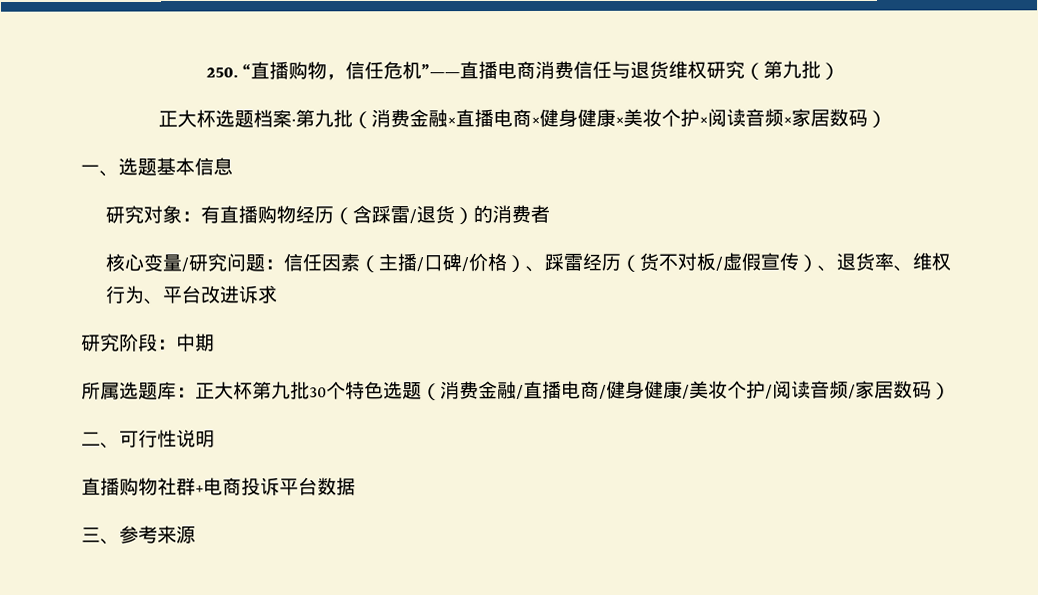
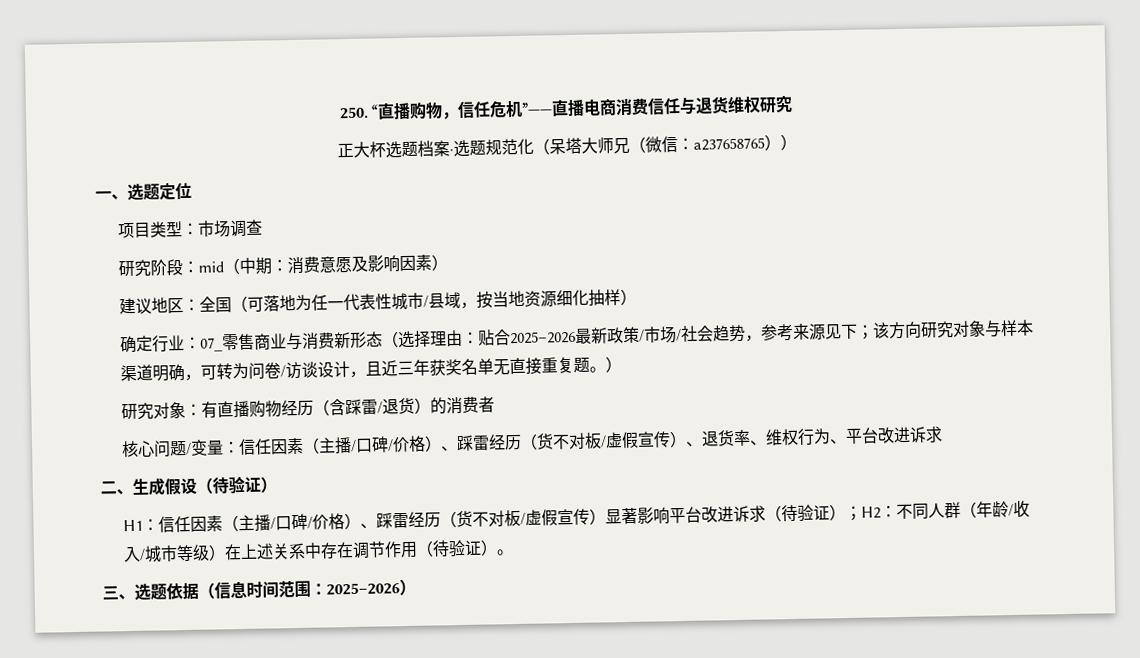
[743,60,840,80] （第九批） -> (794, 104) none
[295,108,887,129] [80,157,233,177] 第九批（消费金融×直播电商×健身健康×美妆个护×阅读音频×家居数码） // 一、选题基本信息 -> [452,133,797,158] [95,182,192,202] [118,219,264,239] [118,254,449,277] [119,288,638,315] [120,319,1035,354] [120,356,623,382] 选题规范化（呆塔大师兄（微信：a237658765）） // 一、选题定位 // 项目类型：市场调查 // 研究阶段：mid（中期：消费意愿及影响因素） // 建议地区：全国（可落地为任一代表性城市/县域，按当地资源细化抽样） // 确定行业：07_零售商业与消费新形态（选择理由：贴合2025–2026最新政策/市场/社会趋势，参考来源见下；该方向研究对象与样本渠道明确，可转为问卷/访谈设计，且近三年获奖名单无直接重复题。）
[142,253,265,272] 变量/研究问题 -> [153,439,225,458] 问题/变量
[81,333,215,352] [81,380,951,401] [81,429,215,449] [81,477,356,496] [81,525,196,545] 研究阶段：中期 // 所属选题库：正大杯第九批30个特色选题（消费金融/直播电商/健身健康/美妆个护/阅读音频/家居数码） // 二、可行性说明 // 直播购物社群+电商投诉平台数据 // 三、参考来源 -> [100,475,277,496] [123,500,1031,533] [123,539,515,563] [102,578,416,601] 二、生成假设（待验证） // H1：信任因素（主播/口碑/价格）、踩雷经历（货不对板/虚假宣传）显著影响平台改进诉求（待验证）；H2：不同人群（年龄/收入/城市等级）在上述关系中存在调节作用（待验证）。 // 三、选题依据（信息时间范围：2025–2026）

